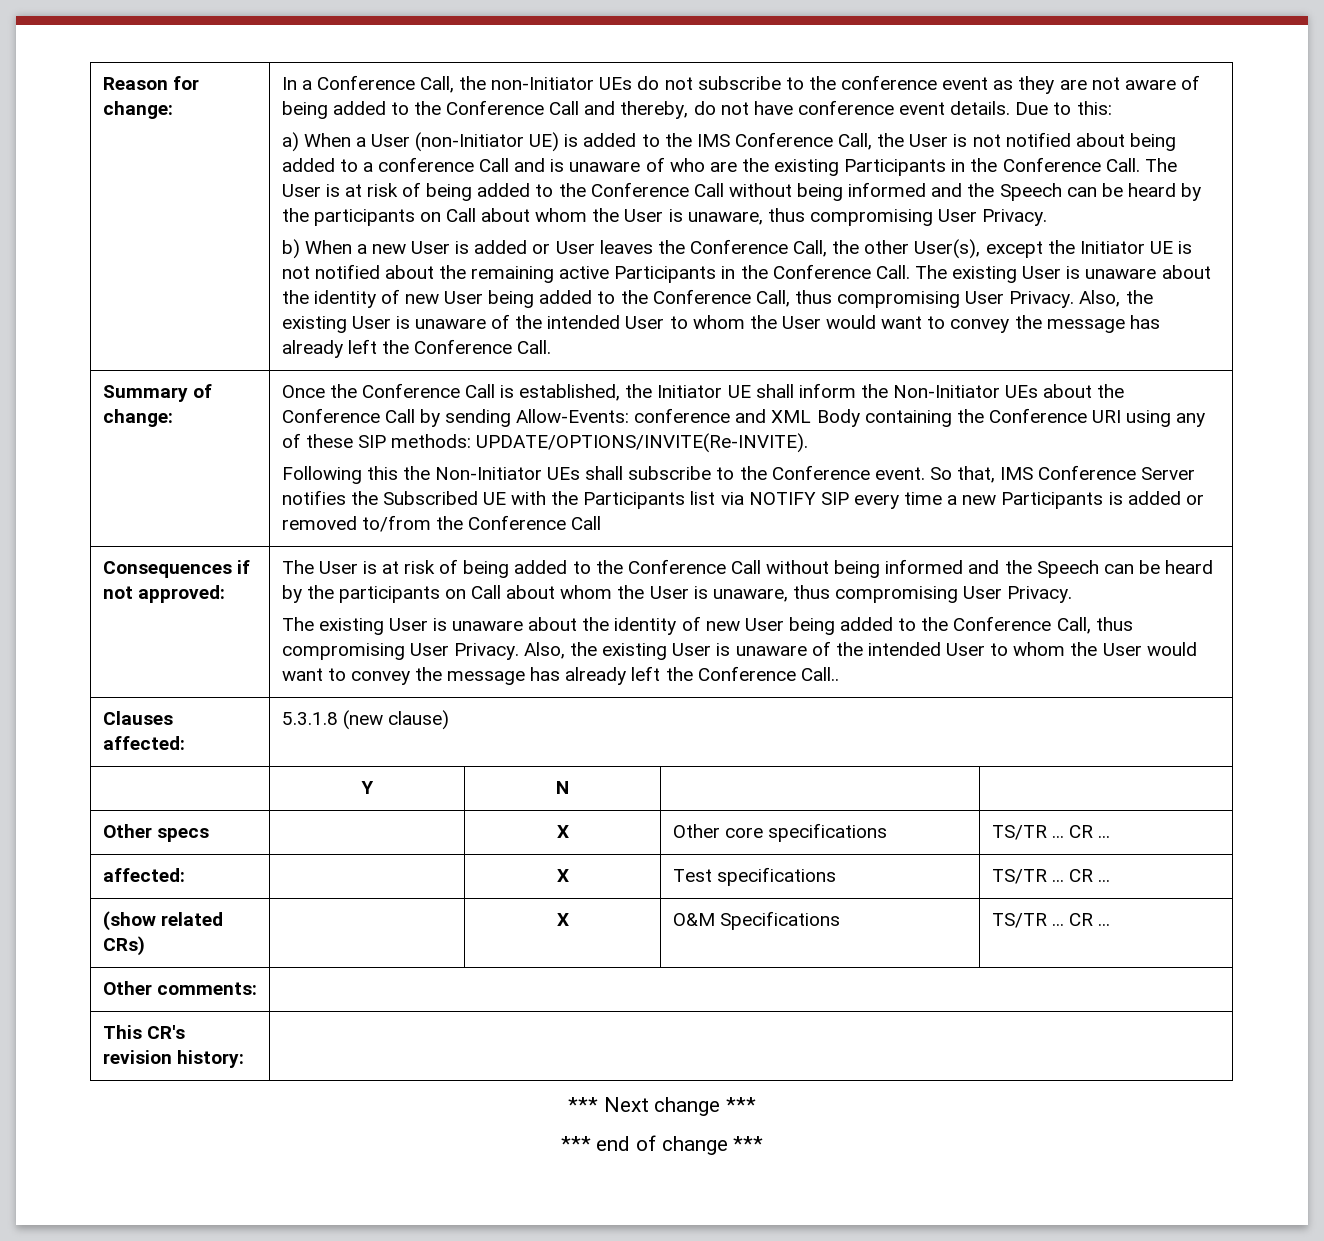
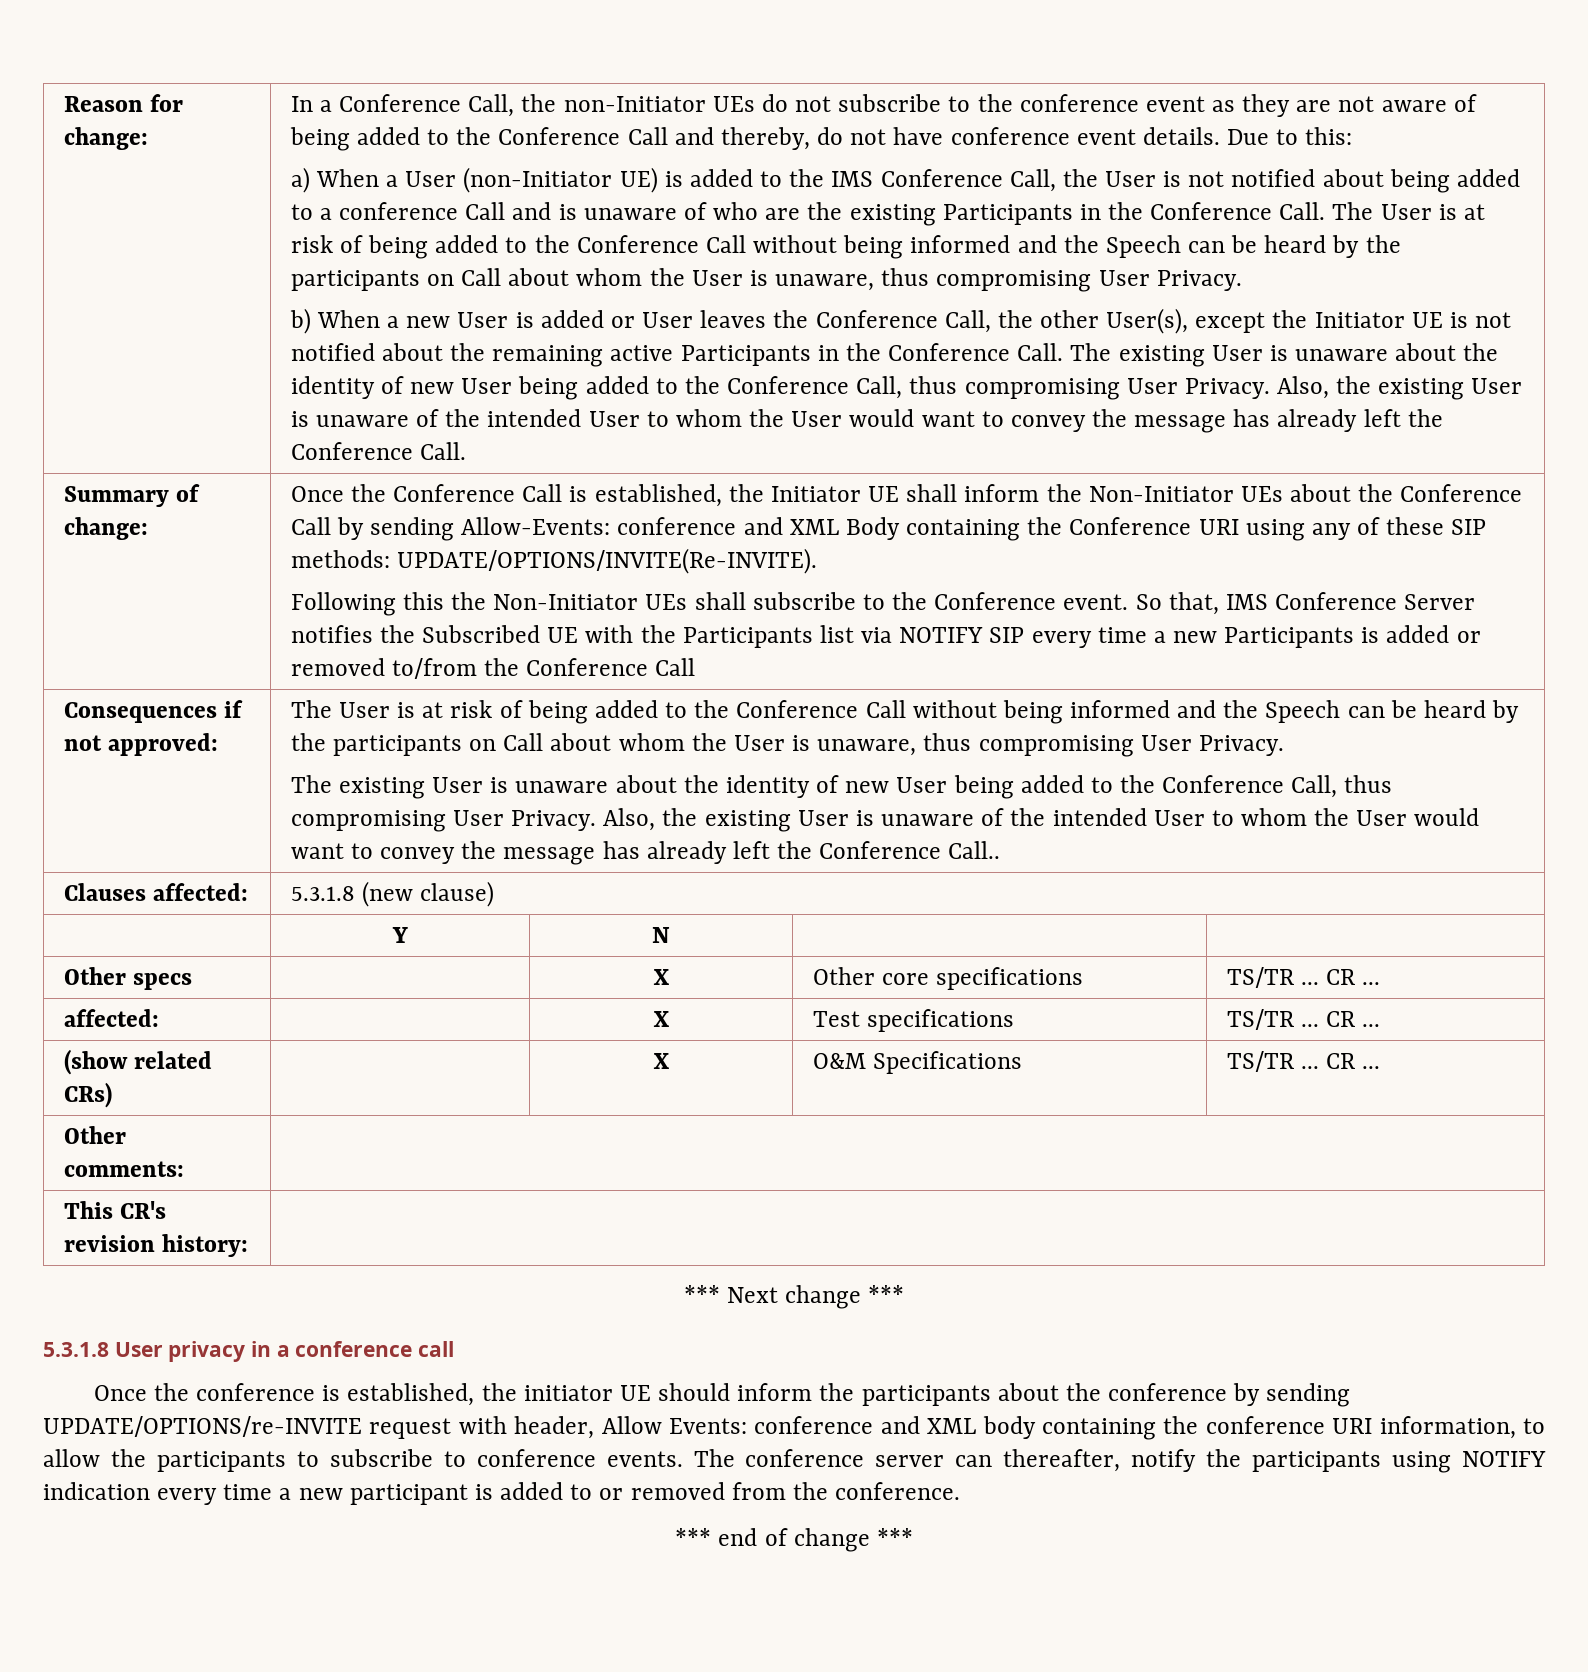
(757, 1104) none -> [43,1341,455,1362] [93,1383,1351,1407] [43,1416,1546,1440] [43,1449,1547,1473] [43,1482,961,1505] // 5.3.1.8 User privacy in a conference call // Once the conference is established, the initiator UE should inform the participants about the conference by sending UPDATE/OPTIONS/re-INVITE request with header, Allow Events: conference and XML body containing the conference URI information, to allow the participants to subscribe to conference events. The conference server can thereafter, notify the participants using NOTIFY indication every time a new participant is added to or removed from the conference.

